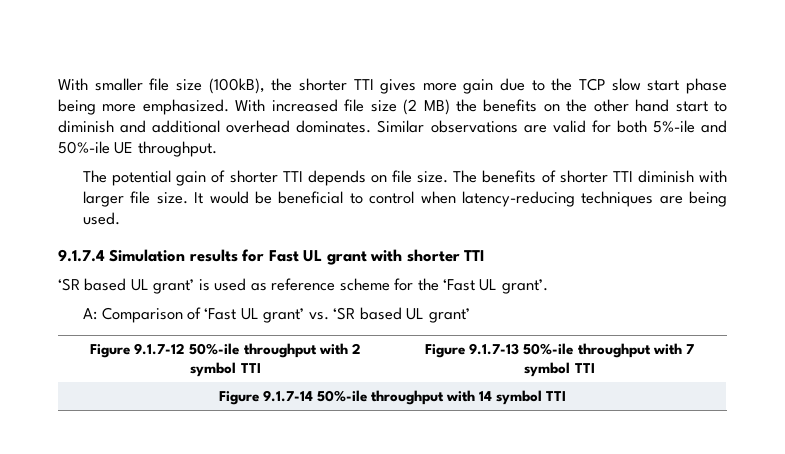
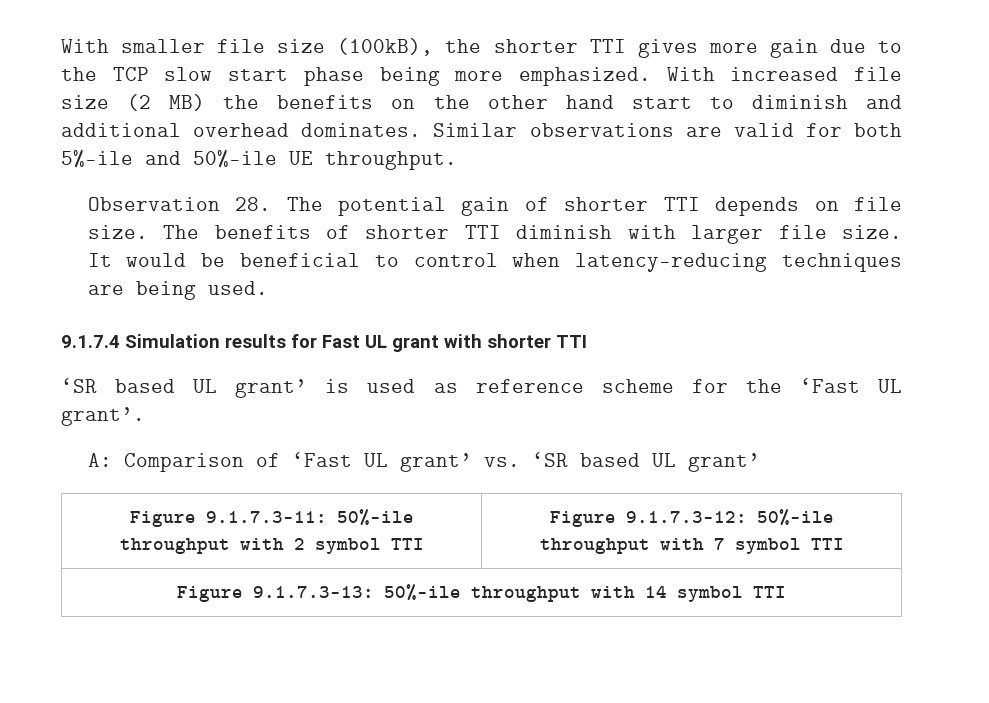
(217, 149) none -> [87,197,272,211] Observation 28.
[134,343,186,355] 9.1.7-12 -> [205,511,327,523] 9.1.7.3-11:
[469,343,520,355] 9.1.7-13 -> [625,511,747,523] 9.1.7.3-12:
[262,390,313,402] 9.1.7-14 -> [253,586,374,598] 9.1.7.3-13:

